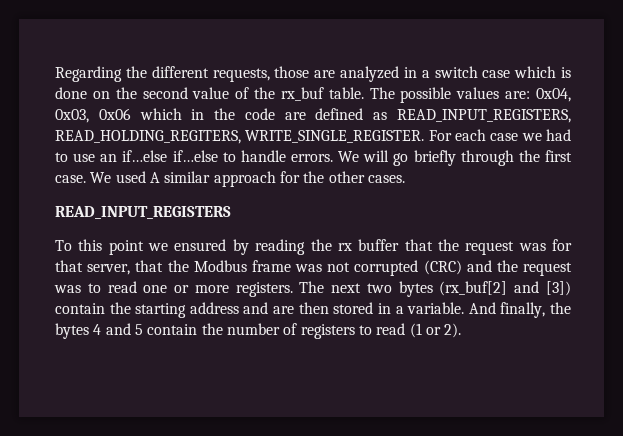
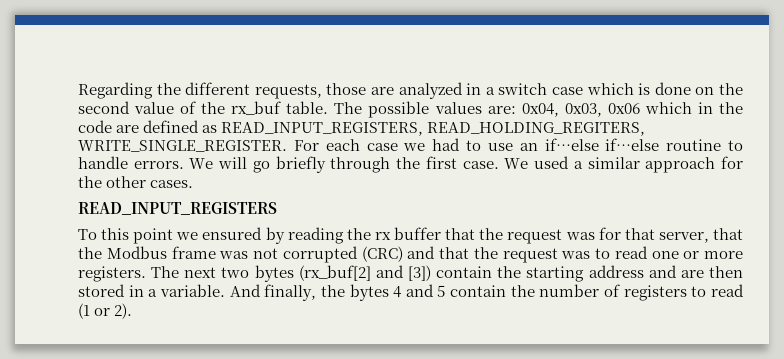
(218, 156) none -> [666,139,722,151] routine
[149,172,160,183] A -> [573,161,583,169] a
(492, 266) none -> [439,247,469,259] that

